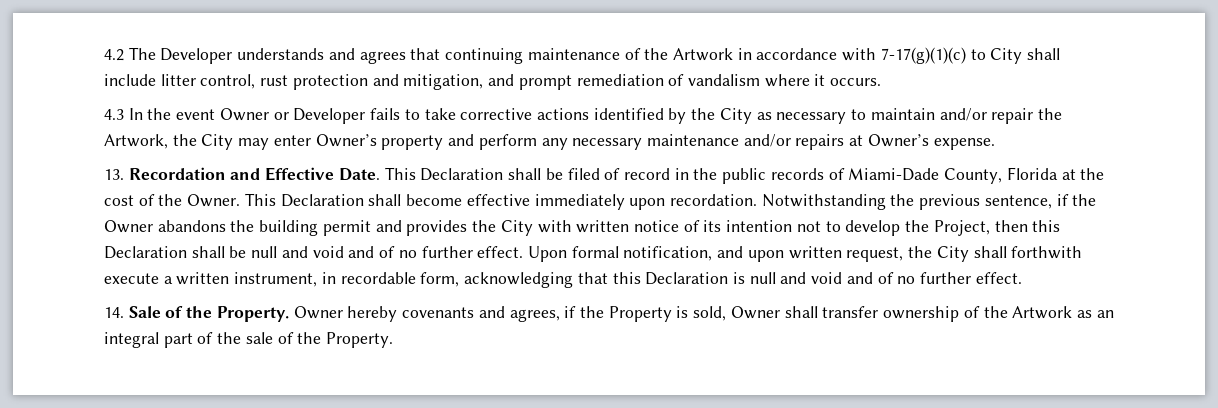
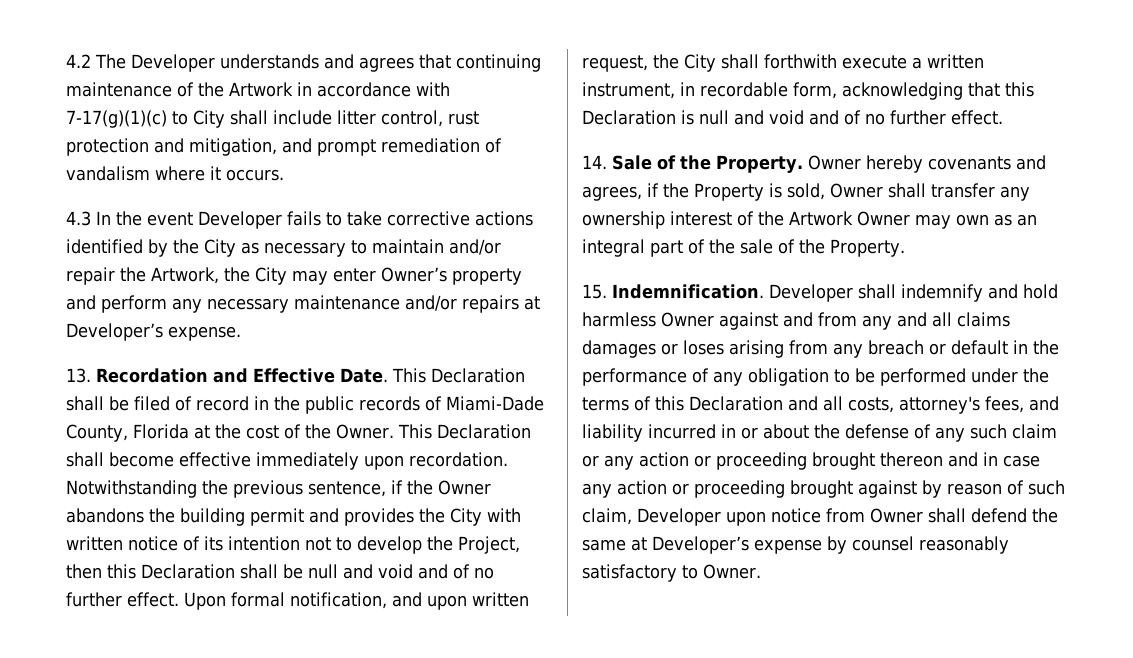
[219,108,289,121] Owner or -> (193, 219) none
[867,134,929,147] Owner’s -> [66,323,163,341] Developer’s
[883,306,1073,322] ownership of the Artwork -> [1000,186,1030,201] [582,211,989,229] any ownership interest of the Artwork Owner may own
(394, 340) none -> [582,284,1058,302] [582,312,1010,330] [582,340,1059,358] [582,368,1049,386] [582,396,1059,414] [582,424,1057,442] [582,452,1040,470] [582,480,1065,498] [582,508,1058,526] [582,536,1009,554] [582,564,761,582] // 15. Indemnification. Developer shall indemnify and hold harmless Owner against and from any and all claims damages or loses arising from any breach or default in the performance of any obligation to be performed under the terms of this Declaration and all costs, attorney's fees, and liability incurred in or about the defense of any such claim or any action or proceeding brought thereon and in case any action or proceeding brought against by reason of such claim, Developer upon notice from Owner shall defend the same at Developer’s expense by counsel reasonably satisfactory to Owner.

